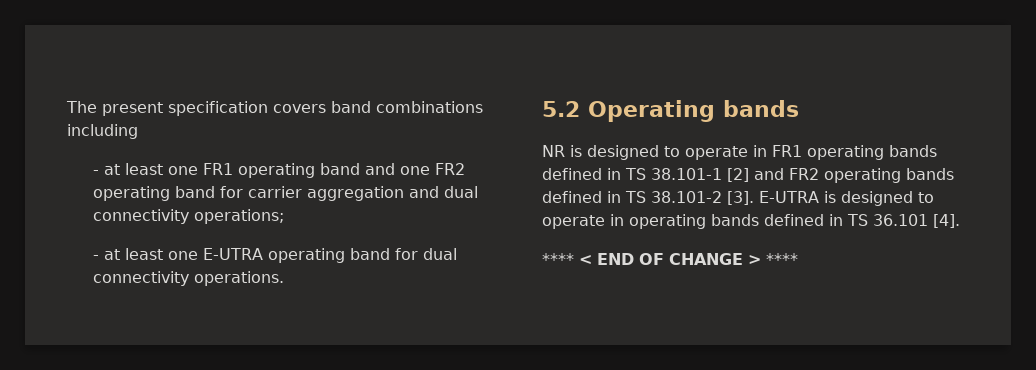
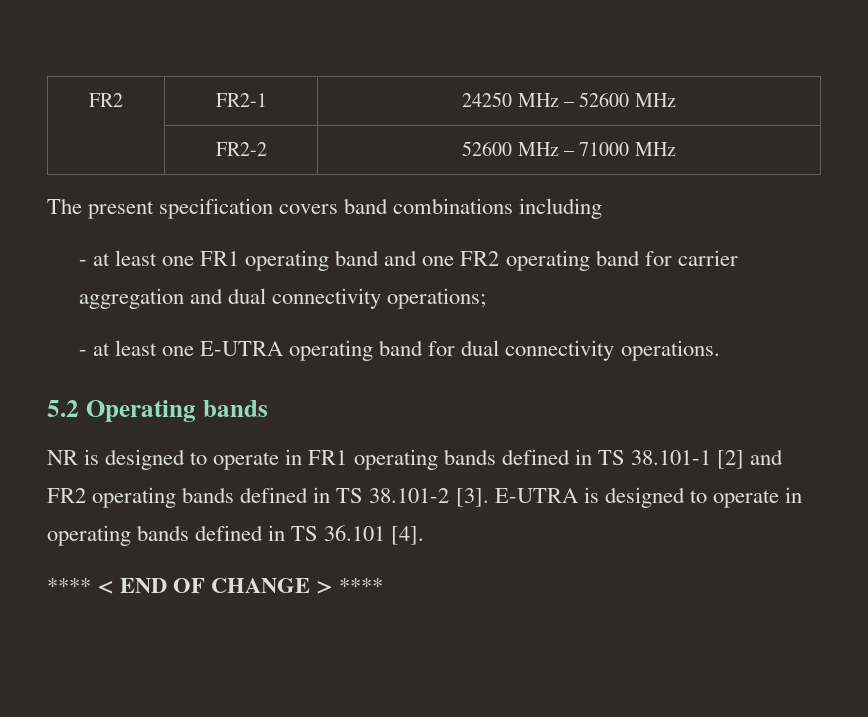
(66, 107) none -> [89,93,123,107] [215,93,267,107] [462,92,676,107] [215,142,267,156] [462,141,676,156] FR2 | FR2-1 | 24250 MHz – 52600 MHz // | FR2-2 | 52600 MHz – 71000 MHz //

